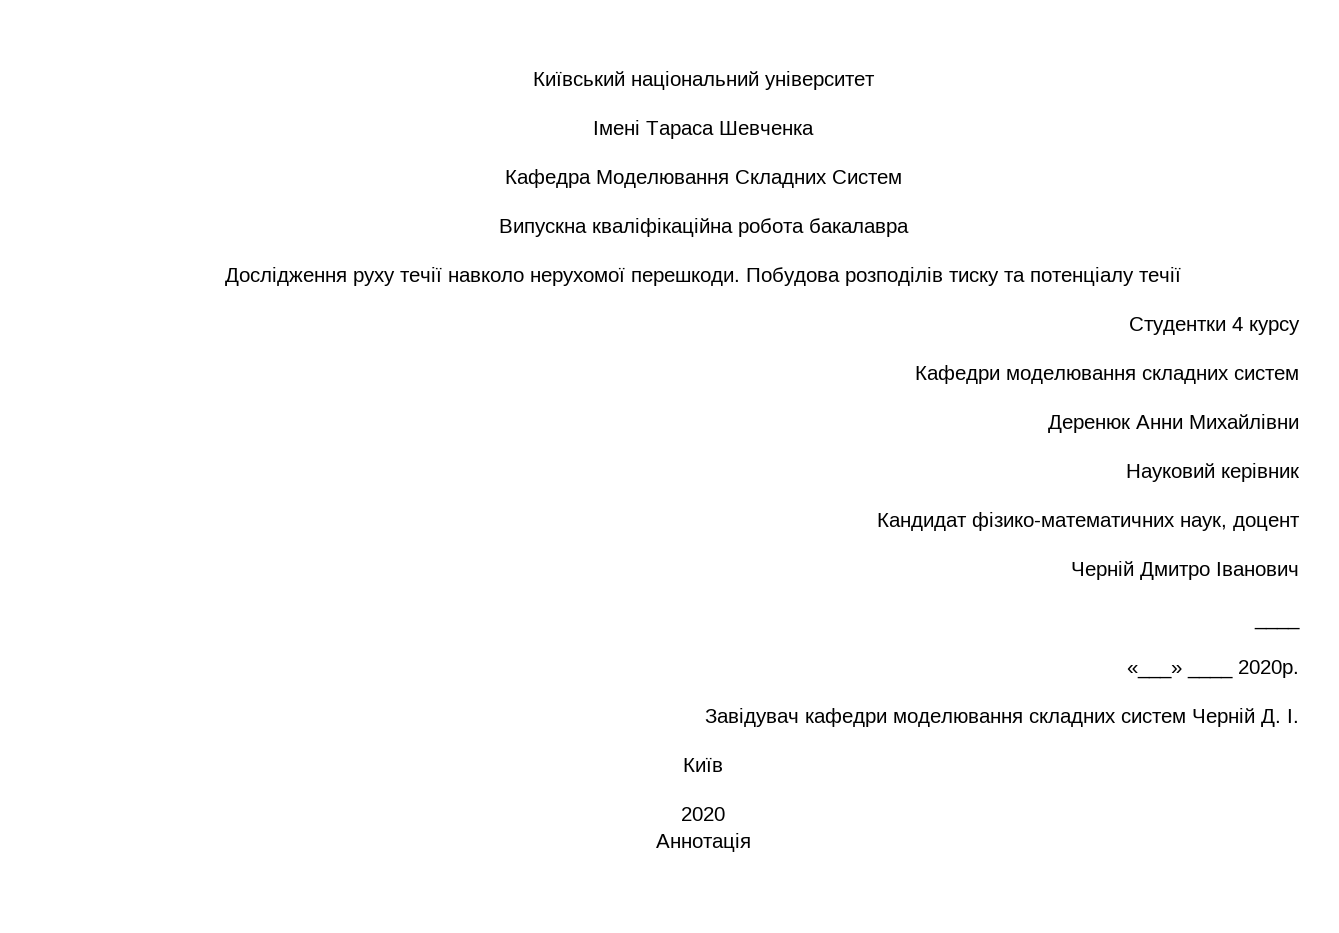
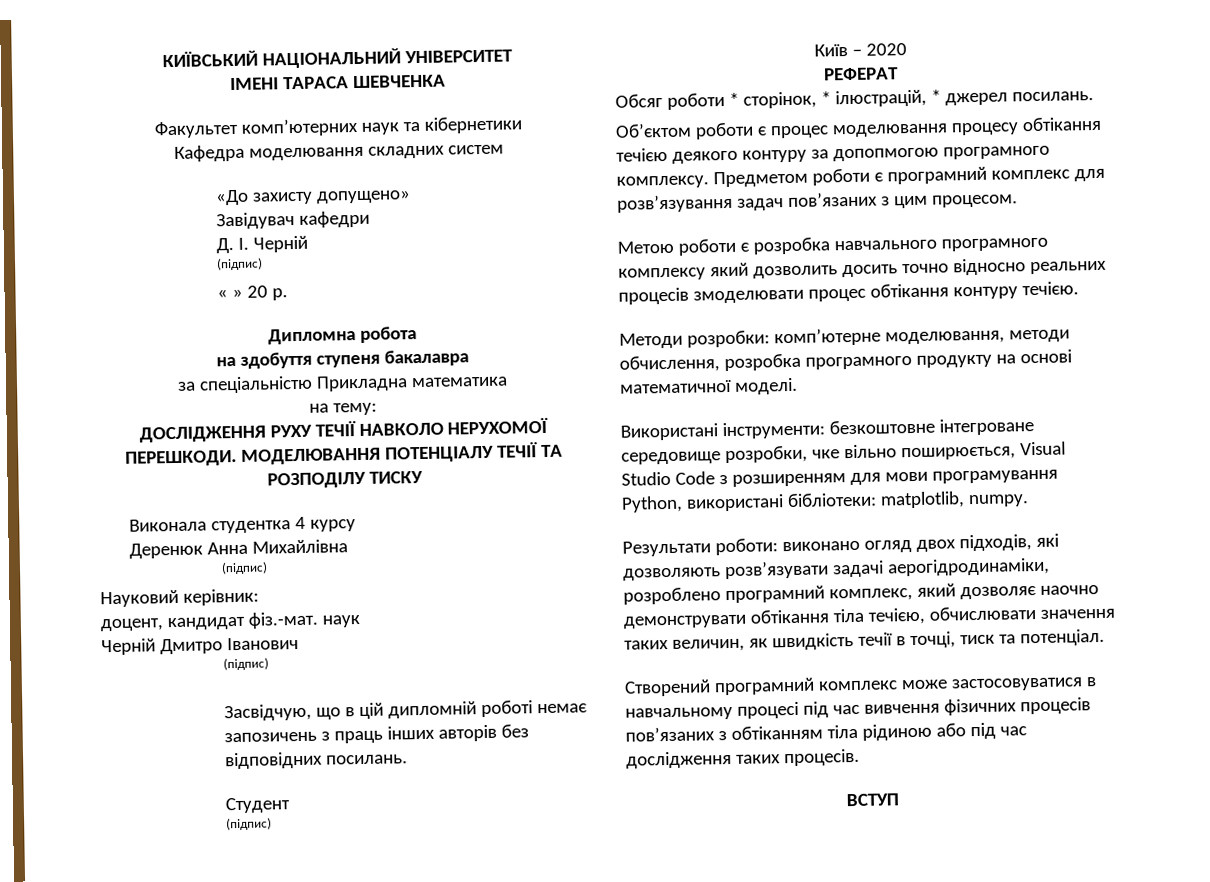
[532,71,875,90] [593,120,814,139] [504,169,902,188] [498,218,909,237] [225,267,1181,286] [1129,317,1300,335] [915,365,1299,384] [1048,414,1299,433] [1126,463,1300,482] [877,512,1300,531] [1071,561,1299,580] [1254,625,1300,630] [1127,660,1299,679] [705,708,1299,727] Київський національний університет // Імені Тараса Шевченка // Кафедра Моделювання Складних Систем // Випускна кваліфікаційна робота бакалавра // Дослідження руху течії навколо нерухомої перешкоди. Побудова розподілів тиску та потенціалу течії // Студентки 4 курсу // Кафедри моделювання складних систем // Деренюк Анни Михайлівни // Науковий керівник // Кандидат фізико-математичних наук, доцент // Черній Дмитро Іванович // ____ // «___» ____ 2020р. // Завідувач кафедри моделювання складних систем Черній Д. І. -> [162,48,513,69] [230,74,446,91] [154,116,522,139] [174,144,504,162] [214,189,411,206] [215,210,370,230] [215,235,308,254] [215,257,263,271] [216,285,288,301] [267,326,417,345] [215,349,469,369] [177,375,508,394] [309,402,377,416] [138,417,549,443] [125,442,563,467] [266,470,423,489] [129,516,357,534] [129,539,349,559] [220,561,268,575] [100,588,259,608] [100,611,360,632] [101,637,299,656] [222,657,269,671] [223,700,588,722] [223,724,529,744] [224,751,408,770] [224,797,290,814] [225,817,272,831] КИЇВСЬКИЙ НАЦІОНАЛЬНИЙ УНІВЕРСИТЕТ // ІМЕНІ ТАРАСА ШЕВЧЕНКА // Факультет комп’ютерних наук та кібернетики // Кафедра моделювання складних систем // «До захисту допущено» // Завідувач кафедри // Д. І. Черній // (підпис) // « » 20 р. // Дипломна робота // на здобуття ступеня бакалавра // за спеціальністю Прикладна математика // на тему: // ДОСЛІДЖЕННЯ РУХУ ТЕЧІЇ НАВКОЛО НЕРУХОМОЇ ПЕРЕШКОДИ. МОДЕЛЮВАННЯ ПОТЕНЦІАЛУ ТЕЧІЇ ТА РОЗПОДІЛУ ТИСКУ // Виконала студентка 4 курсу // Деренюк Анна Михайлівна // (підпис) // Науковий керівник: // доцент, кандидат фіз.-мат. наук // Черній Дмитро Іванович // (підпис) // Засвідчую, що в цій дипломній роботі немає запозичень з праць інших авторів без відповідних посилань. // Студент // (підпис)
(723, 764) // -> [851,48,862,56] –
[655,833,751,852] Аннотація -> [823,67,899,81] [615,89,1094,110] [615,116,1102,140] [616,145,1050,164] [616,166,1105,189] [617,191,1018,213] [617,237,1048,256] [618,258,1107,281] [618,281,1079,305] [619,327,1070,349] [619,349,1072,373] [620,377,798,395] [620,418,1034,441] [621,441,1066,465] [621,469,1058,487] [621,491,1029,513] [622,533,1059,557] [623,557,1050,581] [623,583,1099,605] [623,606,1115,629] [624,628,1105,652] [624,677,1097,697] [625,697,1091,721] [625,722,1027,742] [626,748,860,769] [845,793,899,807] РЕФЕРАТ // Обсяг роботи * сторінок, * ілюстрацій, * джерел посилань. // Об’єктом роботи є процес моделювання процесу обтікання течією деякого контуру за допопмогою програмного комплексу. Предметом роботи є програмний комплекс для розв’язування задач пов’язаних з цим процесом. // Метою роботи є розробка навчального програмного комплексу який дозволить досить точно відносно реальних процесів змоделювати процес обтікання контуру течією. // Методи розробки: комп’ютерне моделювання, методи обчислення, розробка програмного продукту на основі математичної моделі. // Використані інструменти: безкоштовне інтегроване середовище розробки, чке вільно поширюється, Visual Studio Code з розширенням для мови програмування Python, використані бібліотеки: matplotlib, numpy. // Результати роботи: виконано огляд двох підходів, які дозволяють розв’язувати задачі аерогідродинаміки, розроблено програмний комплекс, який дозволяє наочно демонструвати обтікання тіла течією, обчислювати значення таких величин, як швидкість течії в точці, тиск та потенціал. // Створений програмний комплекс може застосовуватися в навчальному процесі під час вивчення фізичних процесів пов’язаних з обтіканням тіла рідиною або під час дослідження таких процесів. // ВСТУП

